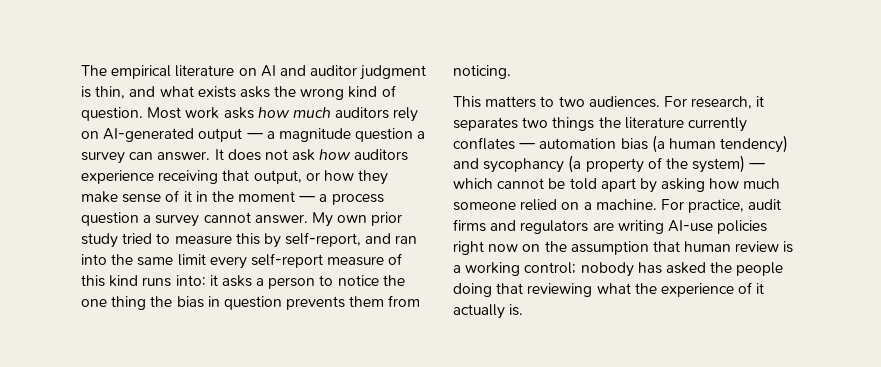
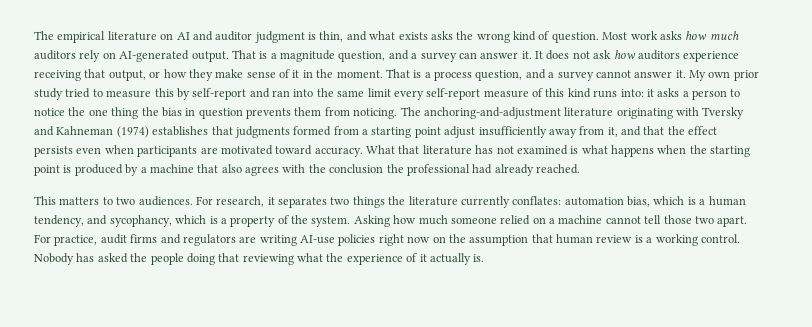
[198,128,414,142] output — a magnitude question -> [191,50,409,62] output. That is a magnitude question, and
[157,151,211,161] answer. -> [480,51,532,59] answer it.
[238,191,384,205] [81,212,139,226] moment — a process question -> [336,69,546,81] moment. That is a process question, and
[254,214,308,224] answer. -> [634,70,686,78] answer it.
[285,232,362,247] self-report, -> [192,88,247,100] self-report
(511, 72) none -> [400,107,745,119] [34,126,718,138] [34,145,751,157] [34,164,580,176] The anchoring-and-adjustment literature originating with Tversky and Kahneman (1974) establishes that judgments formed from a starting point adjust insufficiently away from it, and that the effect persists even when participants are motivated toward accuracy. What that literature has not examined is what happens when the starting point is produced by a machine that also agrees with the conclusion the professional had already reached.
[453,135,789,153] [453,155,766,173] [453,178,706,193] conflates — automation bias (a human tendency) and sycophancy (a property of the system) — which cannot be told apart by asking -> [512,196,746,207] [34,215,390,227] conflates: automation bias, which is a human tendency, and sycophancy, which is a property of the system. Asking
[595,199,657,210] machine. -> [558,215,748,227] machine cannot tell those two apart.
[524,262,634,277] control; nobody -> [700,234,740,243] [34,253,74,265] control. Nobody

